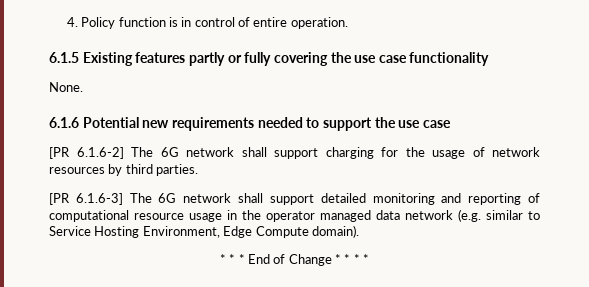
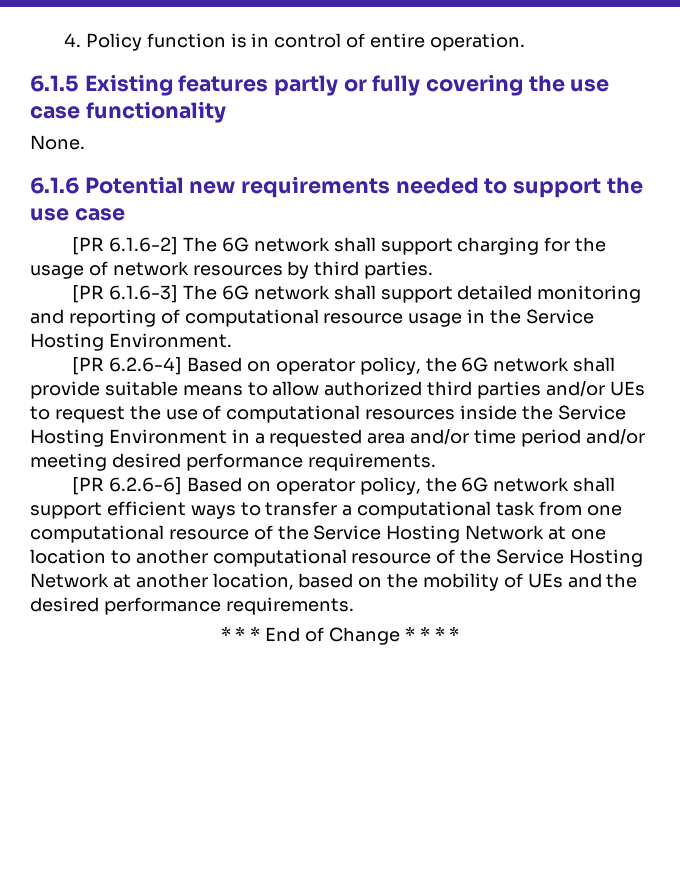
[266,209,540,222] [49,225,359,238] operator managed data network (e.g. similar to Service Hosting Environment, Edge Compute domain). -> [525,309,594,324] [30,333,232,351] [72,357,616,375] [30,380,645,399] [30,405,626,423] [30,428,645,447] [30,453,436,471] [72,477,616,495] [30,501,622,519] [30,525,606,543] [30,549,643,567] [30,573,638,591] [30,597,354,615] Service Hosting Environment. // [PR 6.2.6-4] Based on operator policy, the 6G network shall provide suitable means to allow authorized third parties and/or UEs to request the use of computational resources inside the Service Hosting Environment in a requested area and/or time period and/or meeting desired performance requirements. // [PR 6.2.6-6] Based on operator policy, the 6G network shall support efficient ways to transfer a computational task from one computational resource of the Service Hosting Network at one location to another computational resource of the Service Hosting Network at another location, based on the mobility of UEs and the desired performance requirements.

